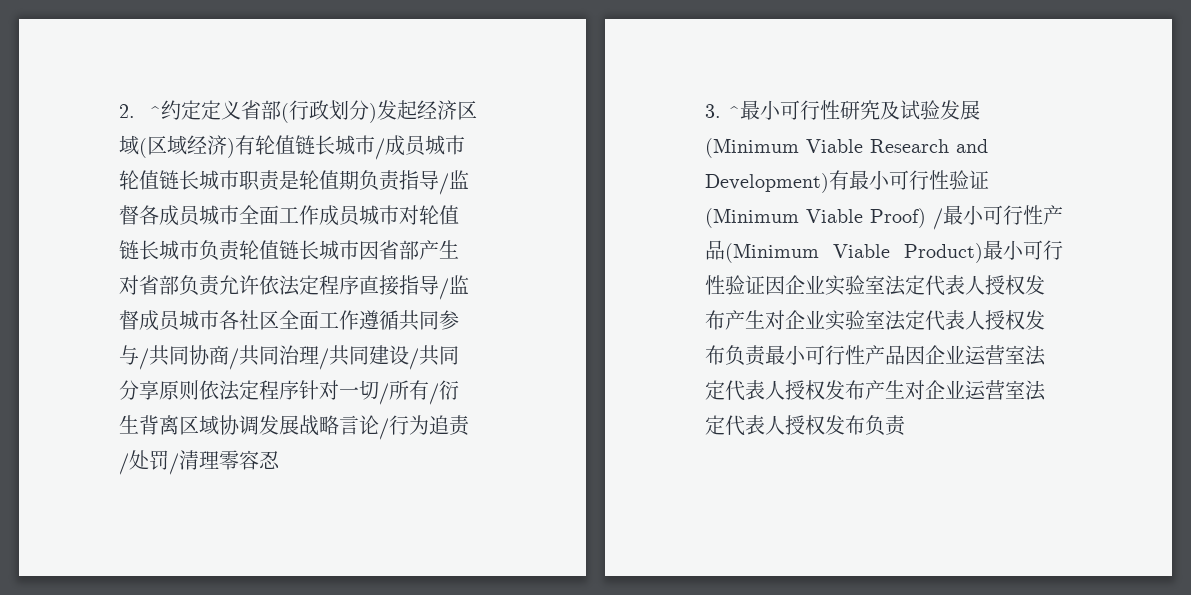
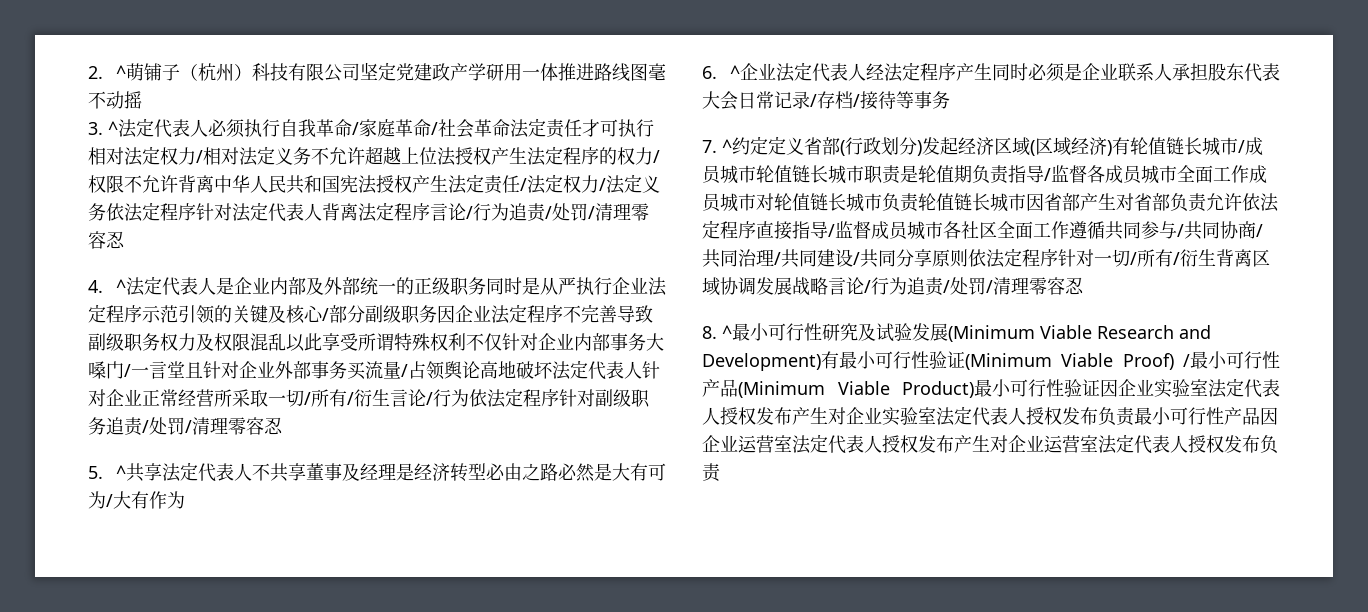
(161, 112) none -> [126,62,666,82] [88,91,142,109] [88,118,654,138] [88,146,660,166] [88,174,660,194] [88,202,649,222] [88,231,125,249] [88,276,667,296] [88,304,653,324] [88,333,664,352] [88,360,660,380] [88,388,650,408] [88,417,283,436] [88,462,666,482] [88,491,185,509] [702,62,1280,82] [702,91,950,110] [702,139,732,153] 萌铺子（杭州）科技有限公司坚定党建政产学研用一体推进路线图毫不动摇 // 3. ^法定代表人必须执行自我革命/家庭革命/社会革命法定责任才可执行相对法定权力/相对法定义务不允许超越上位法授权产生法定程序的权力/权限不允许背离中华人民共和国宪法授权产生法定责任/法定权力/法定义务依法定程序针对法定代表人背离法定程序言论/行为追责/处罚/清理零容忍 // 4. ^法定代表人是企业内部及外部统一的正级职务同时是从严执行企业法定程序示范引领的关键及核心/部分副级职务因企业法定程序不完善导致副级职务权力及权限混乱以此享受所谓特殊权利不仅针对企业内部事务大嗓门/一言堂且针对企业外部事务买流量/占领舆论高地破坏法定代表人针对企业正常经营所采取一切/所有/衍生言论/行为依法定程序针对副级职务追责/处罚/清理零容忍 // 5. ^共享法定代表人不共享董事及经理是经济转型必由之路必然是大有可为/大有作为 // 6. ^企业法定代表人经法定程序产生同时必须是企业联系人承担股东代表大会日常记录/存档/接待等事务 // 7. ^
[705,104,721,118] 3. -> [702,326,717,339] 8.

